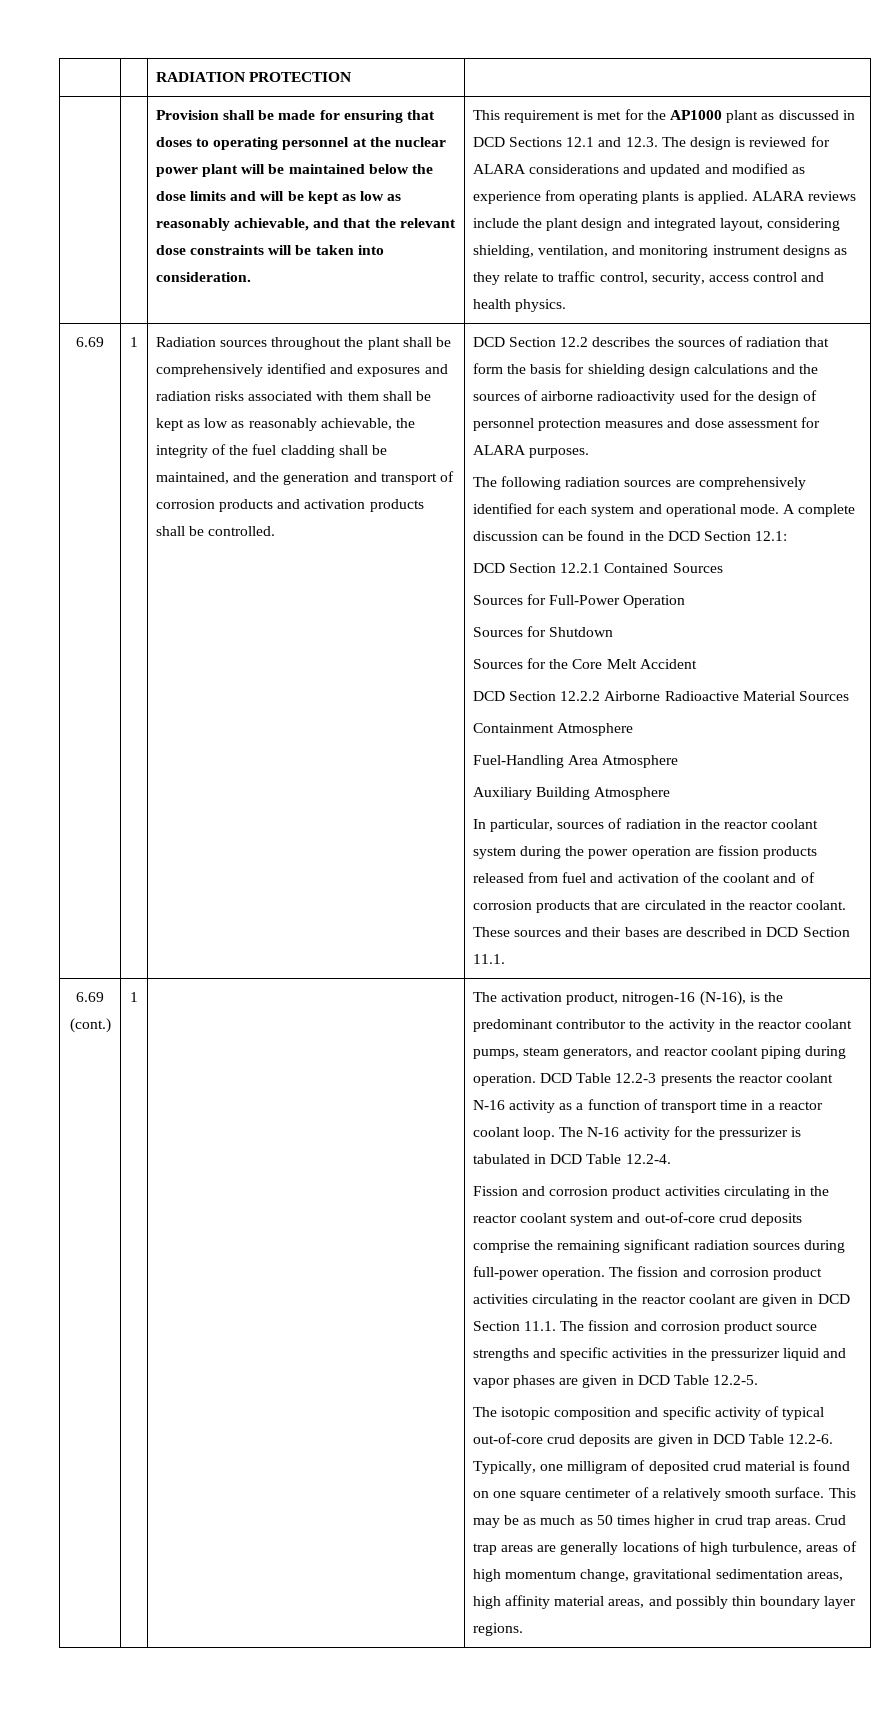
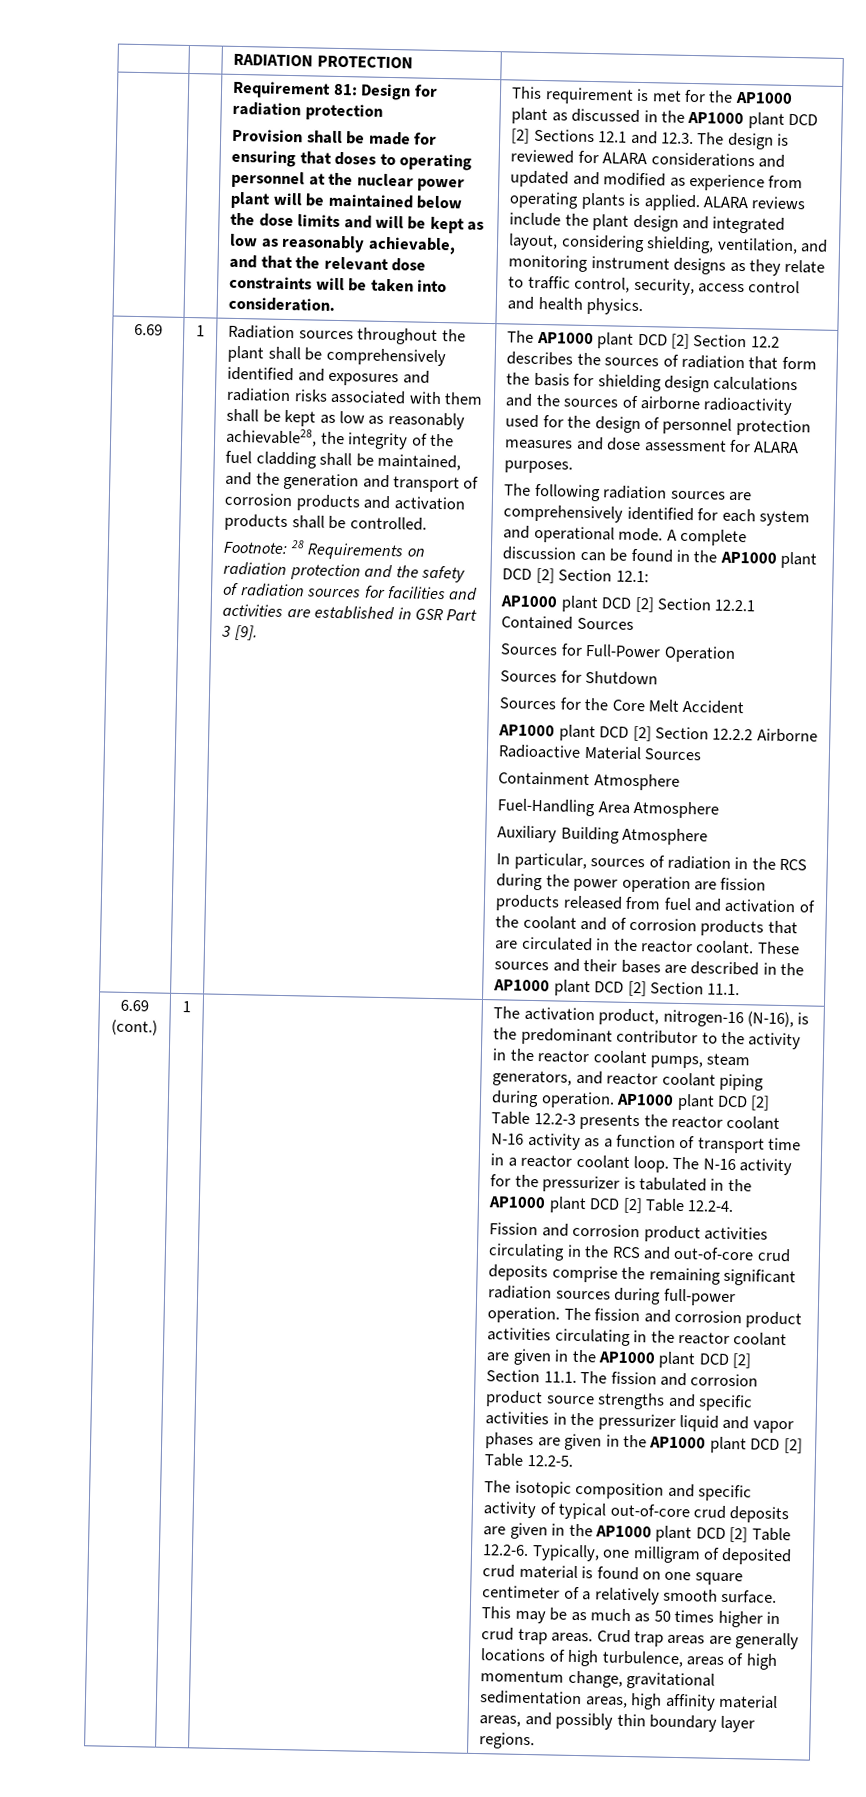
(352, 77) none -> [232,80,438,101] [232,101,383,121] Requirement 81: Design for radiation protection //
[472,137,505,147] DCD -> [660,110,819,129] [511,128,531,144] the AP1000 plant DCD [2]
[320,418,392,430] achievable, -> [225,427,318,447] achievable28,
[472,337,505,347] | DCD -> [223,540,425,561] [223,561,465,583] [223,582,479,601] [222,603,478,621] [221,624,258,641] [507,330,690,349] // Footnote: 28 Requirements on radiation protection and the safety of radiation sources for facilities and activities are established in GSR Part 3 [9]. | The AP1000 plant DCD [2]
[668,531,788,541] [472,563,505,573] DCD Section 12.1: // DCD -> [719,551,818,569] [502,567,649,584] [500,595,655,613] AP1000 plant DCD [2] Section 12.1: // AP1000 plant DCD [2]
[472,691,505,701] DCD -> [498,724,652,742] AP1000 plant DCD [2]
[724,819,819,829] [472,847,516,859] reactor coolant system -> [779,858,808,871] RCS
[766,927,799,937] DCD -> [780,962,805,976] [493,979,647,997] the AP1000 plant DCD [2]
[540,1073,573,1083] DCD -> [616,1093,771,1111] AP1000 plant DCD [2]
[550,1154,583,1164] DCD -> [727,1178,752,1192] [488,1196,643,1214] the AP1000 plant DCD [2]
[472,1213,614,1226] reactor coolant system -> [611,1246,641,1259] RCS
[817,1294,850,1304] DCD -> [571,1349,753,1369] the AP1000 plant DCD [2]
[637,1375,670,1385] DCD -> [622,1434,803,1454] the AP1000 plant DCD [2]
[713,1434,746,1444] DCD -> [568,1523,749,1543] the AP1000 plant DCD [2]

